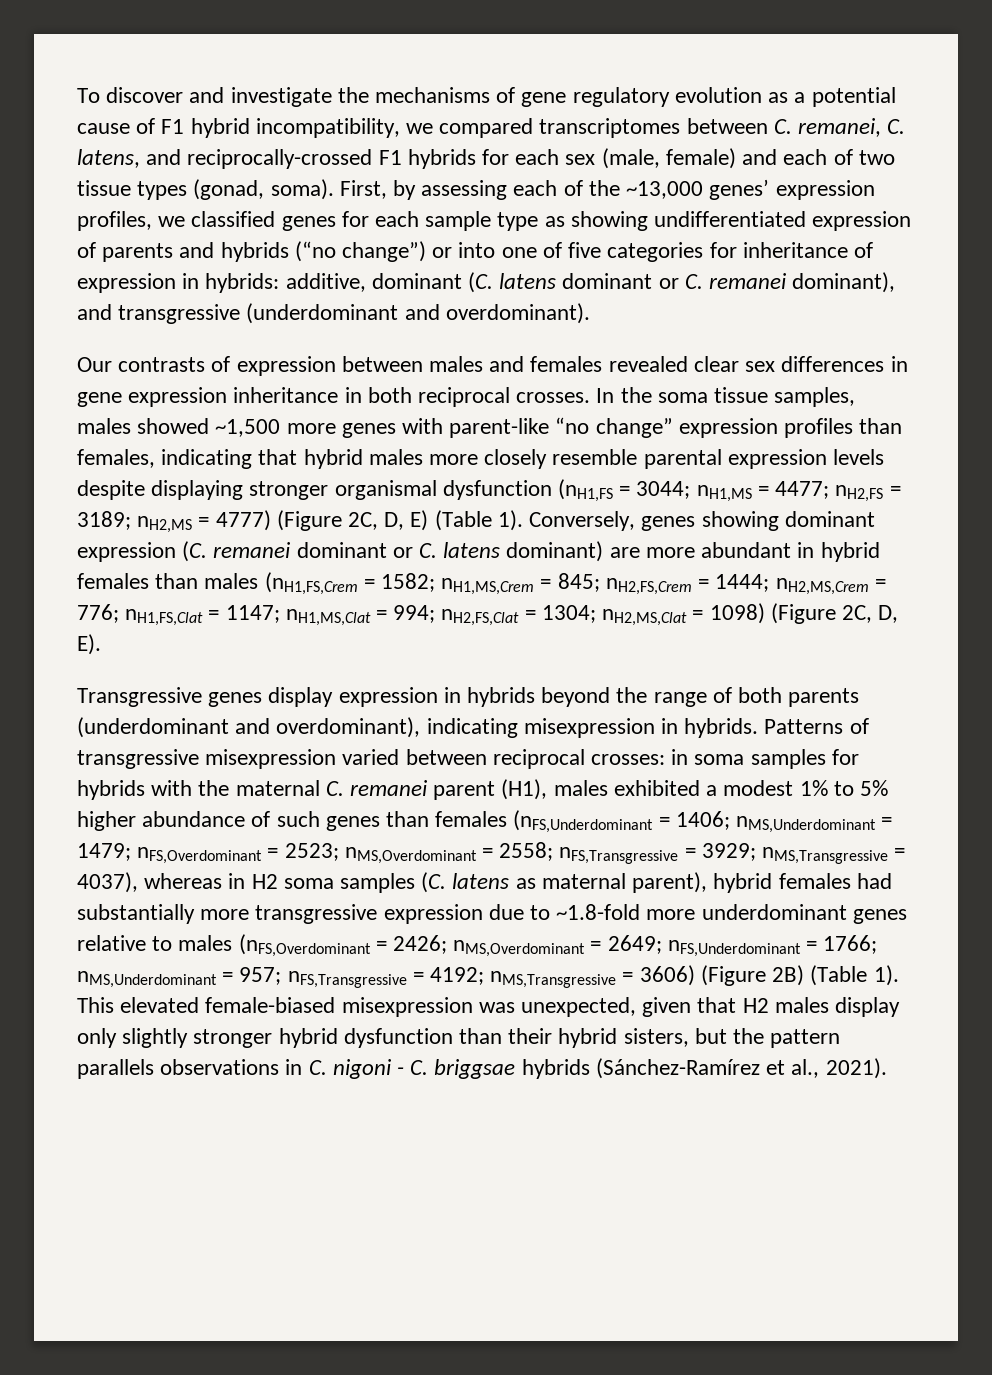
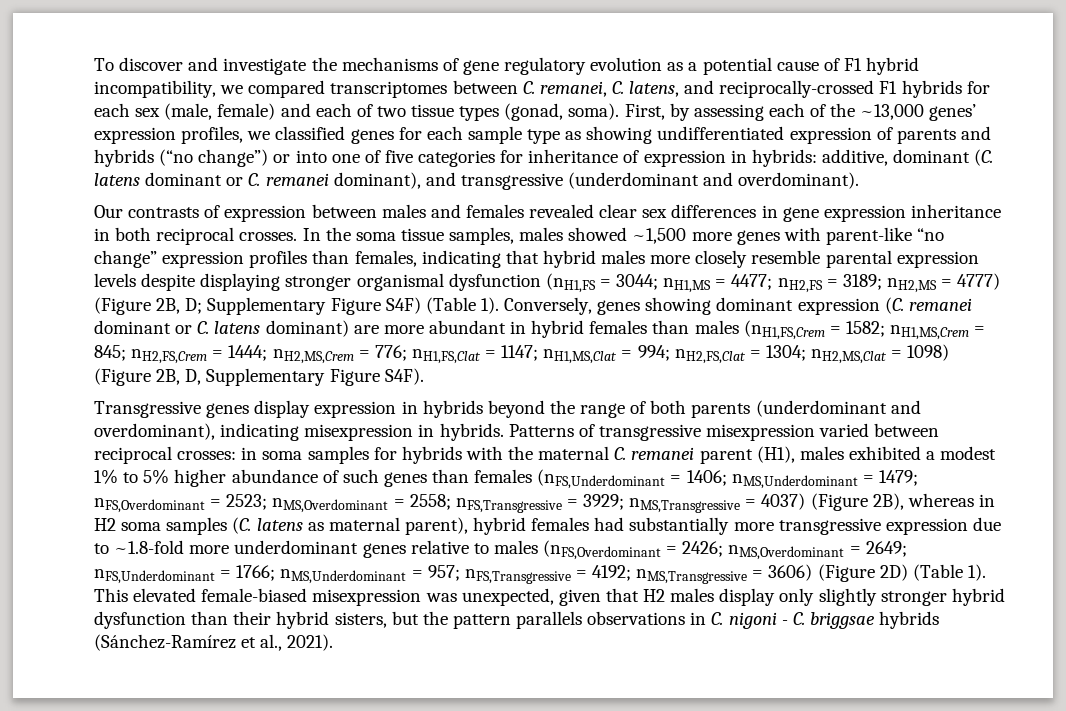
[348,510,429,531] 2C, D, E) -> [156,297,421,315] 2B, D; Supplementary Figure S4F)
[841,605,899,623] [77,634,101,655] 2C, D, E). -> [156,368,424,386] 2B, D, Supplementary Figure S4F).
[77,872,138,893] 4037), -> [761,493,904,511] 4037) (Figure 2B),
[772,965,805,986] 2B) -> [879,564,908,581] 2D)

